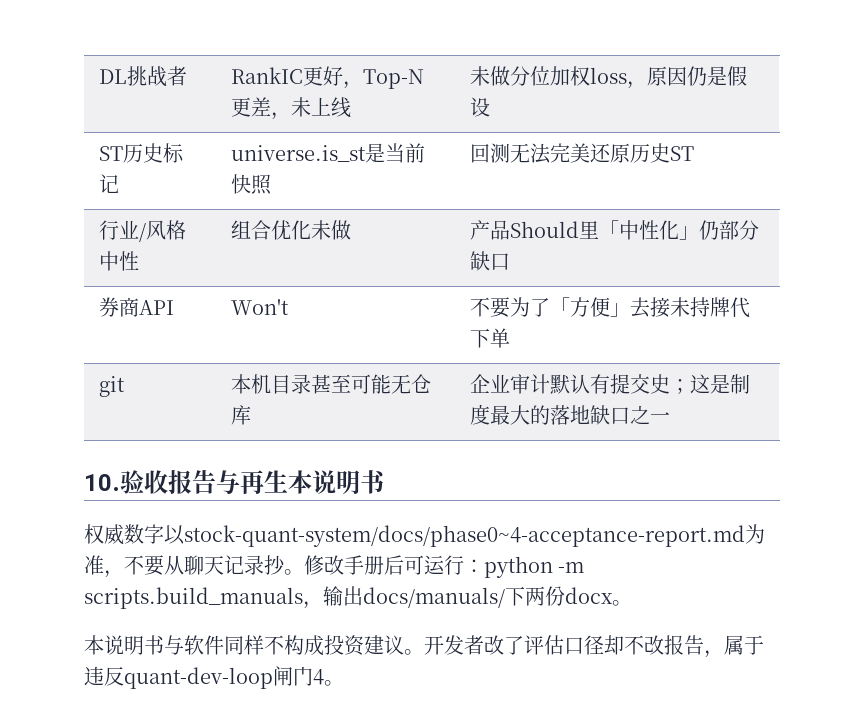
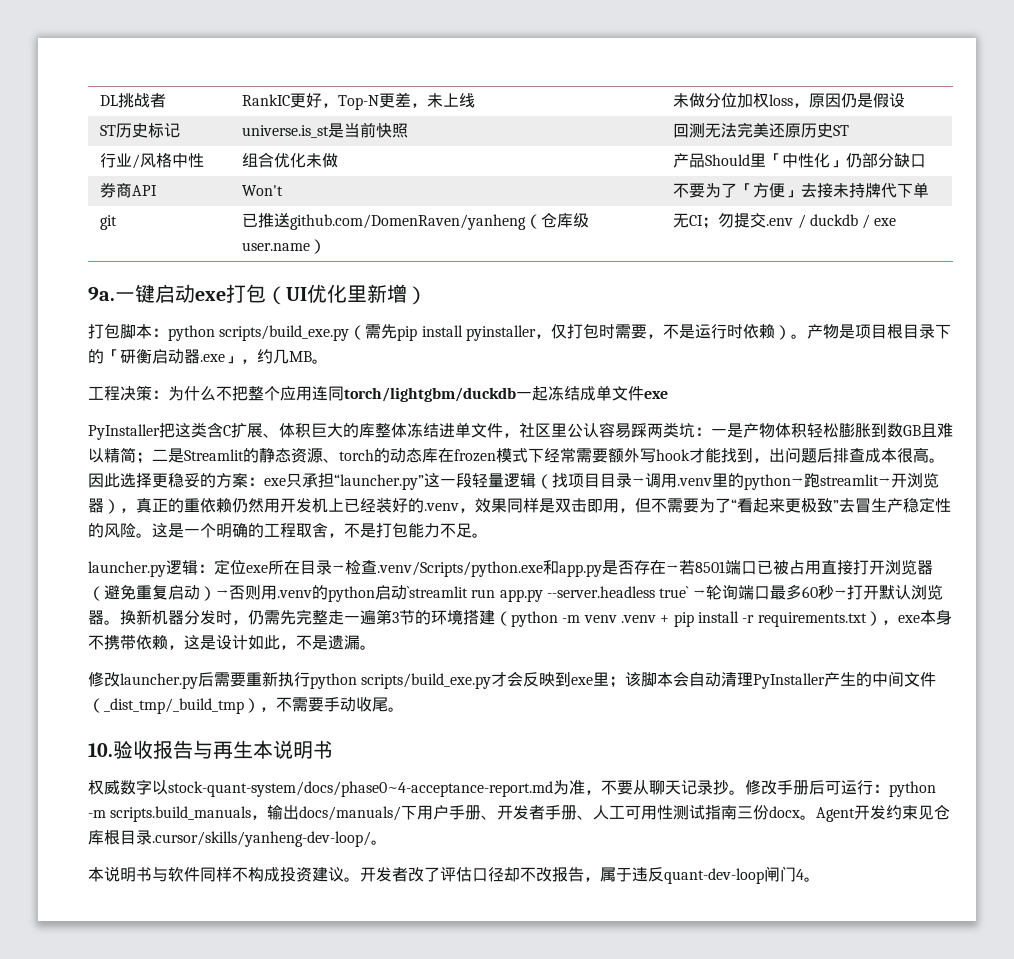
[230,374,431,394] [230,405,251,425] [469,374,750,394] [469,404,670,425] 本机目录甚至可能无仓库 | 企业审计默认有提交史；这是制度最大的落地缺口之一 -> [242,212,590,230] [242,239,327,254] [673,213,897,229] [88,284,427,305] [88,323,951,341] [88,349,328,364] [88,385,668,402] [88,422,953,440] [88,447,945,464] [88,472,939,490] [88,497,951,514] [88,522,488,538] [88,559,933,577] [88,584,943,602] [88,609,952,627] [88,635,376,650] [88,671,937,689] [88,697,404,714] 已推送github.com/DomenRaven/yanheng（仓库级user.name） | 无CI；勿提交.env / duckdb / exe // 9a.一键启动exe打包（UI优化里新增） // 打包脚本：python scripts/build_exe.py（需先pip install pyinstaller，仅打包时需要，不是运行时依赖）。产物是项目根目录下的「研衡启动器.exe」，约几MB。 // 工程决策：为什么不把整个应用连同torch/lightgbm/duckdb一起冻结成单文件exe // PyInstaller把这类含C扩展、体积巨大的库整体冻结进单文件，社区里公认容易踩两类坑：一是产物体积轻松膨胀到数GB且难以精简；二是Streamlit的静态资源、torch的动态库在frozen模式下经常需要额外写hook才能找到，出问题后排查成本很高。因此选择更稳妥的方案：exe只承担“launcher.py”这一段轻量逻辑（找项目目录→调用.venv里的python→跑streamlit→开浏览器），真正的重依赖仍然用开发机上已经装好的.venv，效果同样是双击即用，但不需要为了“看起来更极致”去冒生产稳定性的风险。这是一个明确的工程取舍，不是打包能力不足。 // launcher.py逻辑：定位exe所在目录→检查.venv/Scripts/python.exe和app.py是否存在→若8501端口已被占用直接打开浏览器（避免重复启动）→否则用.venv的python启动`streamlit run app.py --server.headless true` →轮询端口最多60秒→打开默认浏览器。换新机器分发时，仍需先完整走一遍第3节的环境搭建（python -m venv .venv + pip install -r requirements.txt），exe本身不携带依赖，这是设计如此，不是遗漏。 // 修改launcher.py后需要重新执行python scripts/build_exe.py才会反映到exe里；该脚本会自动清理PyInstaller产生的中间文件（_dist_tmp/_build_tmp），不需要手动收尾。
[525,586,613,606] 两份docx -> [417,805,951,822] [88,830,371,847] 用户手册、开发者手册、人工可用性测试指南三份docx。Agent开发约束见仓库根目录.cursor/skills/yanheng-dev-loop/

